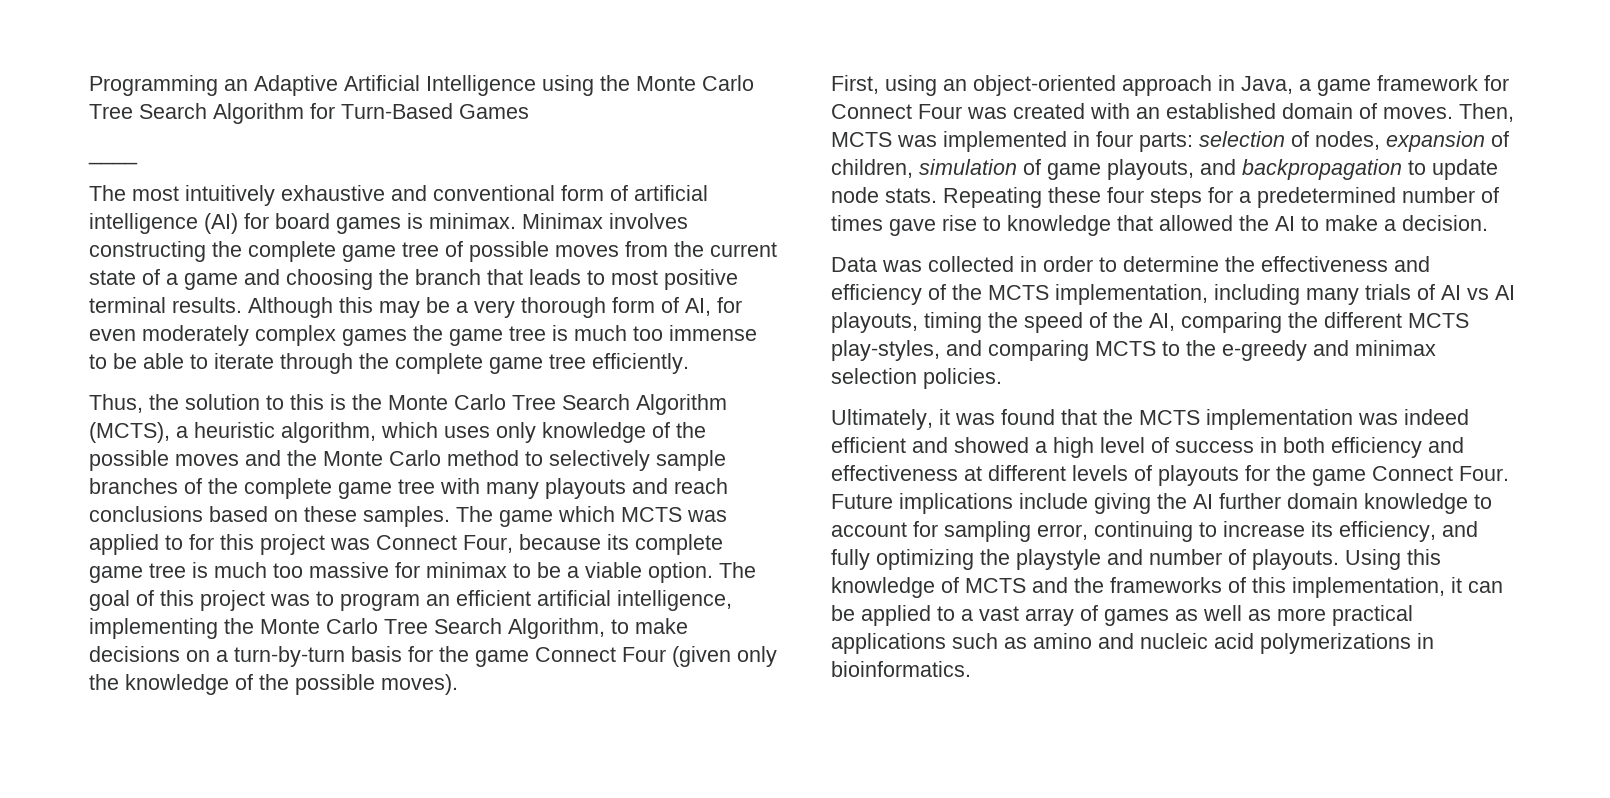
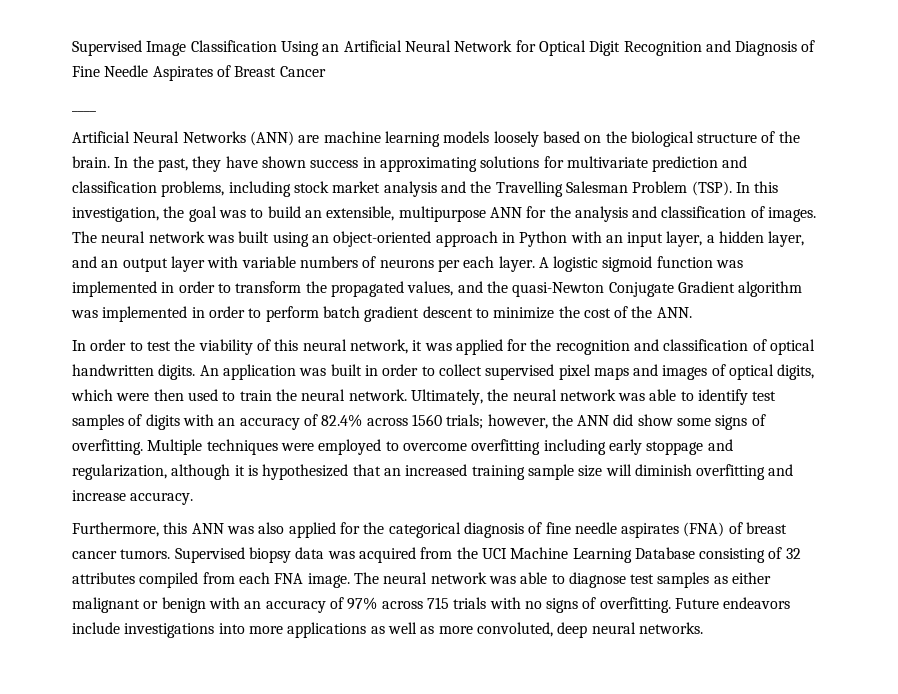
[89,75,754,96] [89,103,529,124] [88,160,138,165] [89,185,708,206] [89,213,688,234] [89,241,777,262] [89,269,738,290] [89,297,742,318] [89,325,757,346] [89,353,689,374] [89,394,727,415] [89,422,706,443] [89,450,726,471] [89,478,728,499] [89,506,727,527] [89,534,723,555] [89,562,756,583] [89,590,732,611] [89,618,688,639] [89,646,777,667] [89,674,458,695] [831,75,879,94] Programming an Adaptive Artificial Intelligence using the Monte Carlo Tree Search Algorithm for Turn-Based Games // ____ // The most intuitively exhaustive and conventional form of artificial intelligence (AI) for board games is minimax. Minimax involves constructing the complete game tree of possible moves from the current state of a game and choosing the branch that leads to most positive terminal results. Although this may be a very thorough form of AI, for even moderately complex games the game tree is much too immense to be able to iterate through the complete game tree efficiently. // Thus, the solution to this is the Monte Carlo Tree Search Algorithm (MCTS), a heuristic algorithm, which uses only knowledge of the possible moves and the Monte Carlo method to selectively sample branches of the complete game tree with many playouts and reach conclusions based on these samples. The game which MCTS was applied to for this project was Connect Four, because its complete game tree is much too massive for minimax to be a viable option. The goal of this project was to program an efficient artificial intelligence, implementing the Monte Carlo Tree Search Algorithm, to make decisions on a turn-by-turn basis for the game Connect Four (given only the knowledge of the possible moves). // First, -> [72,40,816,56] [72,65,326,81] [72,110,96,112] [72,131,800,147] [72,156,748,172] [72,181,779,197] [72,206,817,222] [72,231,270,243] Supervised Image Classification Using an Artificial Neural Network for Optical Digit Recognition and Diagnosis of Fine Needle Aspirates of Breast Cancer // ____ // Artificial Neural Networks (ANN) are machine learning models loosely based on the biological structure of the brain. In the past, they have shown success in approximating solutions for multivariate prediction and classification problems, including stock market analysis and the Travelling Salesman Problem (TSP). In this investigation, the goal was to build an extensible, multipurpose ANN for the analysis and classification of images. The neural network was built
[1241,75,1509,96] [831,103,1514,122] [831,131,1509,152] [831,159,1498,180] [831,187,1499,208] [831,215,1488,236] [831,256,1430,272] [831,284,1515,305] [831,312,1469,333] [831,340,1436,361] [831,368,1002,389] [831,409,1469,430] [831,437,1464,458] [831,465,1509,486] [831,493,1492,514] [831,521,1478,542] [831,549,1441,570] [831,577,1503,598] [831,605,1413,626] [831,633,1434,654] [831,661,971,677] Java, a game framework for Connect Four was created with an established domain of moves. Then, MCTS was implemented in four parts: selection of nodes, expansion of children, simulation of game playouts, and backpropagation to update node stats. Repeating these four steps for a predetermined number of times gave rise to knowledge that allowed the AI to make a decision. // Data was collected in order to determine the effectiveness and efficiency of the MCTS implementation, including many trials of AI vs AI playouts, timing the speed of the AI, comparing the different MCTS play-styles, and comparing MCTS to the e-greedy and minimax selection policies. // Ultimately, it was found that the MCTS implementation was indeed efficient and showed a high level of success in both efficiency and effectiveness at different levels of playouts for the game Connect Four. Future implications include giving the AI further domain knowledge to account for sampling error, continuing to increase its efficiency, and fully optimizing the playstyle and number of playouts. Using this knowledge of MCTS and the frameworks of this implementation, it can be applied to a vast array of games as well as more practical applications such as amino and nucleic acid polymerizations in bioinformatics. -> [519,231,805,247] [72,256,744,272] [72,281,803,297] [71,306,692,322] [72,339,816,355] [72,364,815,380] [71,389,777,405] [72,414,766,430] [72,439,733,455] [72,464,794,480] [72,490,194,505] [72,522,788,538] [72,547,801,563] [72,572,772,588] [72,597,791,613] [72,622,703,638] Python with an input layer, a hidden layer, and an output layer with variable numbers of neurons per each layer. A logistic sigmoid function was implemented in order to transform the propagated values, and the quasi-Newton Conjugate Gradient algorithm was implemented in order to perform batch gradient descent to minimize the cost of the ANN. // In order to test the viability of this neural network, it was applied for the recognition and classification of optical handwritten digits. An application was built in order to collect supervised pixel maps and images of optical digits, which were then used to train the neural network. Ultimately, the neural network was able to identify test samples of digits with an accuracy of 82.4% across 1560 trials; however, the ANN did show some signs of overfitting. Multiple techniques were employed to overcome overfitting including early stoppage and regularization, although it is hypothesized that an increased training sample size will diminish overfitting and increase accuracy. // Furthermore, this ANN was also applied for the categorical diagnosis of fine needle aspirates (FNA) of breast cancer tumors. Supervised biopsy data was acquired from the UCI Machine Learning Database consisting of 32 attributes compiled from each FNA image. The neural network was able to diagnose test samples as either malignant or benign with an accuracy of 97% across 715 trials with no signs of overfitting. Future endeavors include investigations into more applications as well as more convoluted, deep neural networks.

